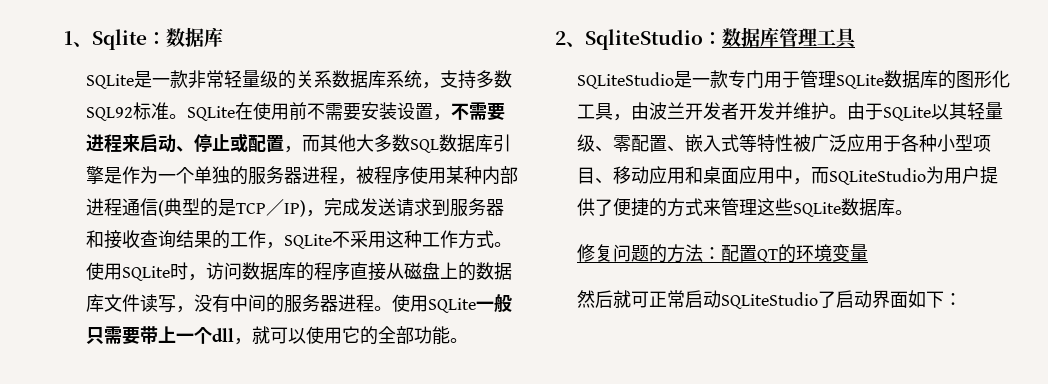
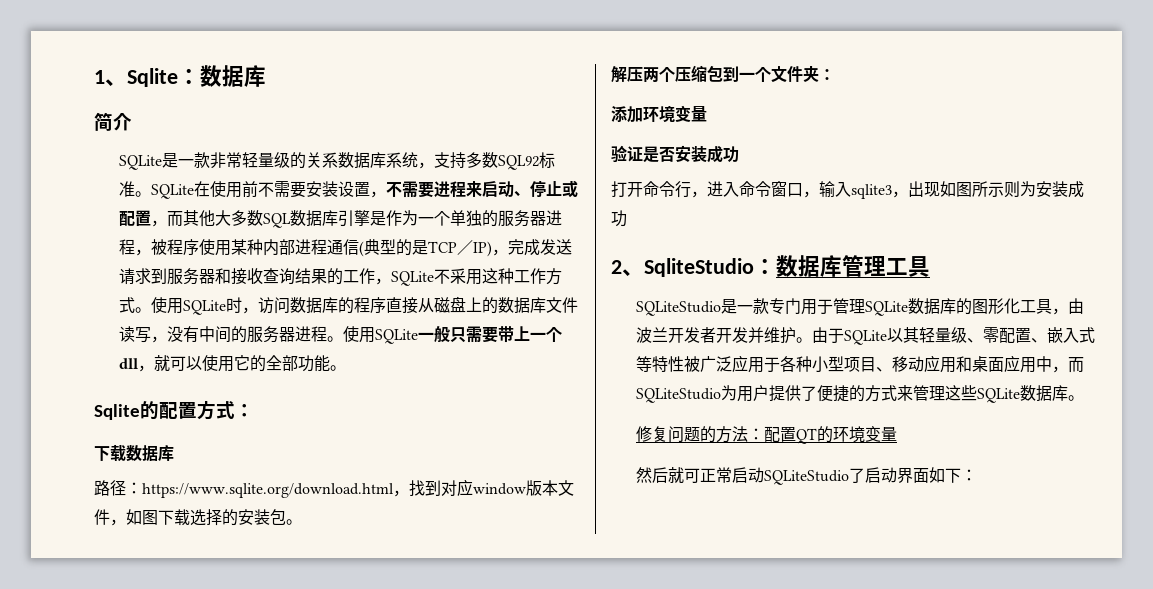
(223, 37) none -> [94,112,132,131] // 简介
(468, 340) none -> [94,400,254,420] [94,444,174,462] [94,479,574,498] [94,509,302,526] [611,65,835,83] [611,105,707,123] [611,145,739,163] [611,181,1084,199] [611,210,627,227] // Sqlite的配置方式： // 下载数据库 // 路径：https://www.sqlite.org/download.html，找到对应window版本文件，如图下载选择的安装包。 // 解压两个压缩包到一个文件夹： // 添加环境变量 // 验证是否安装成功 // 打开命令行，进入命令窗口，输入sqlite3，出现如图所示则为安装成功

